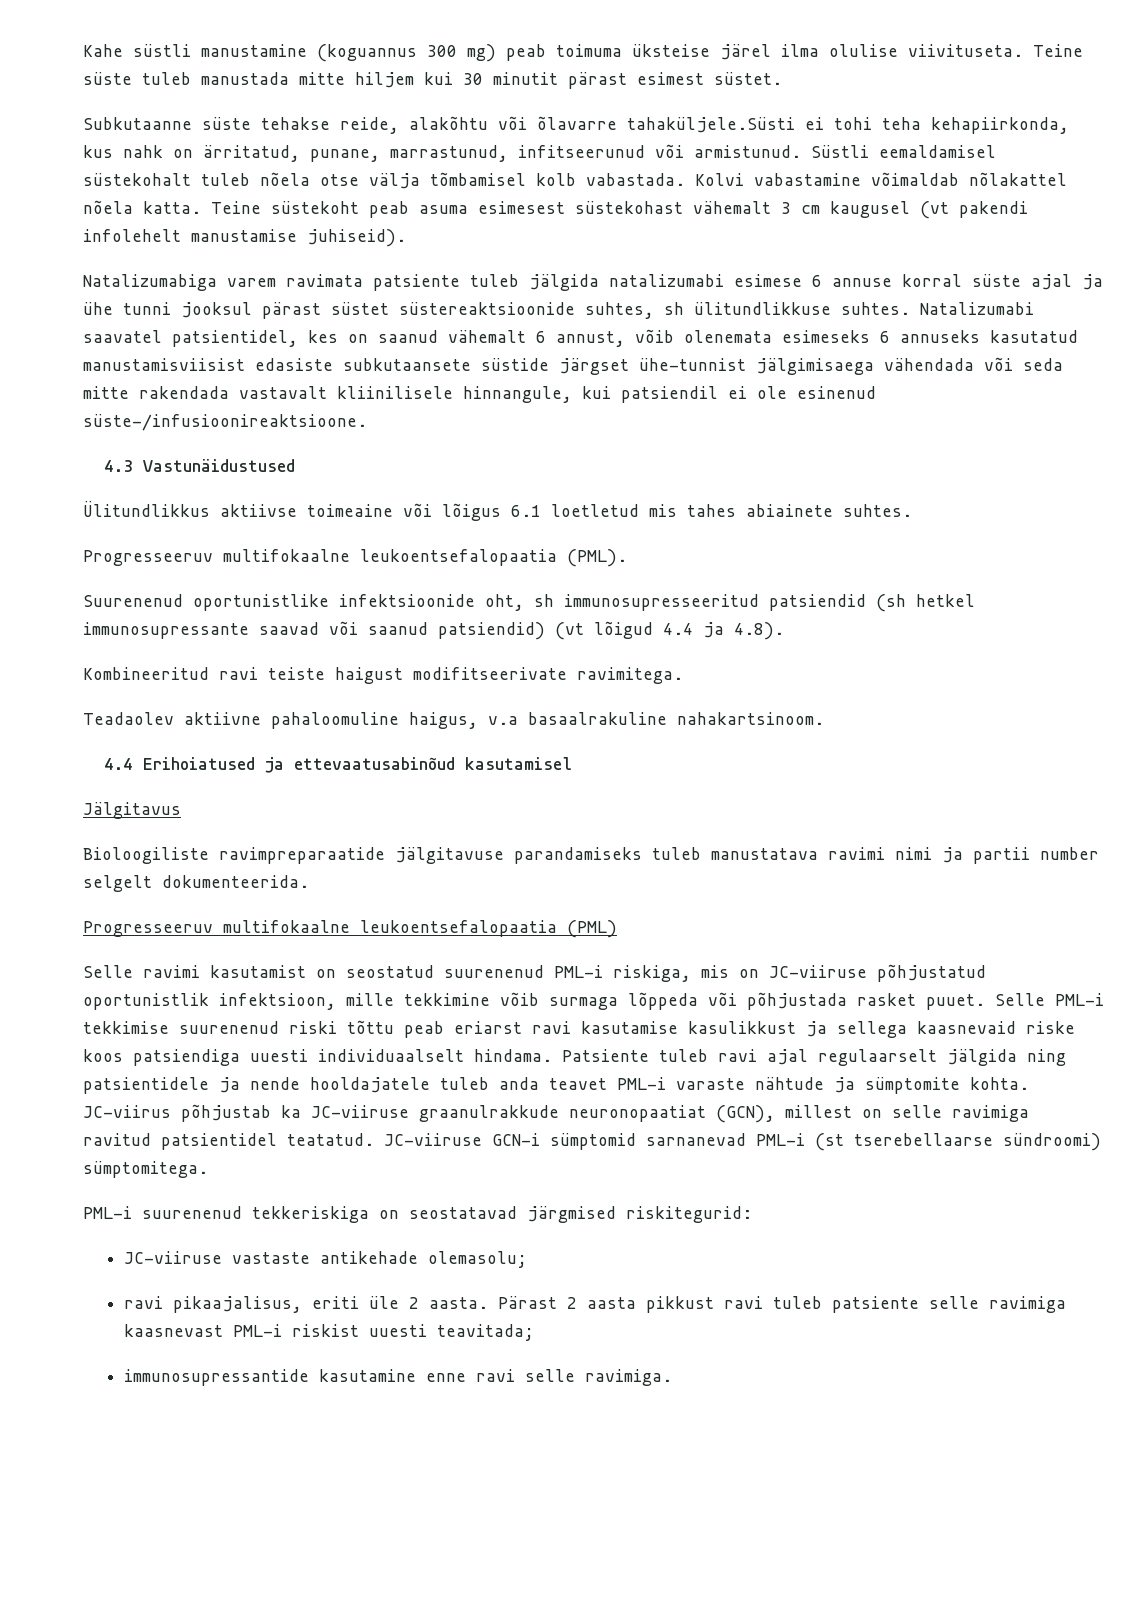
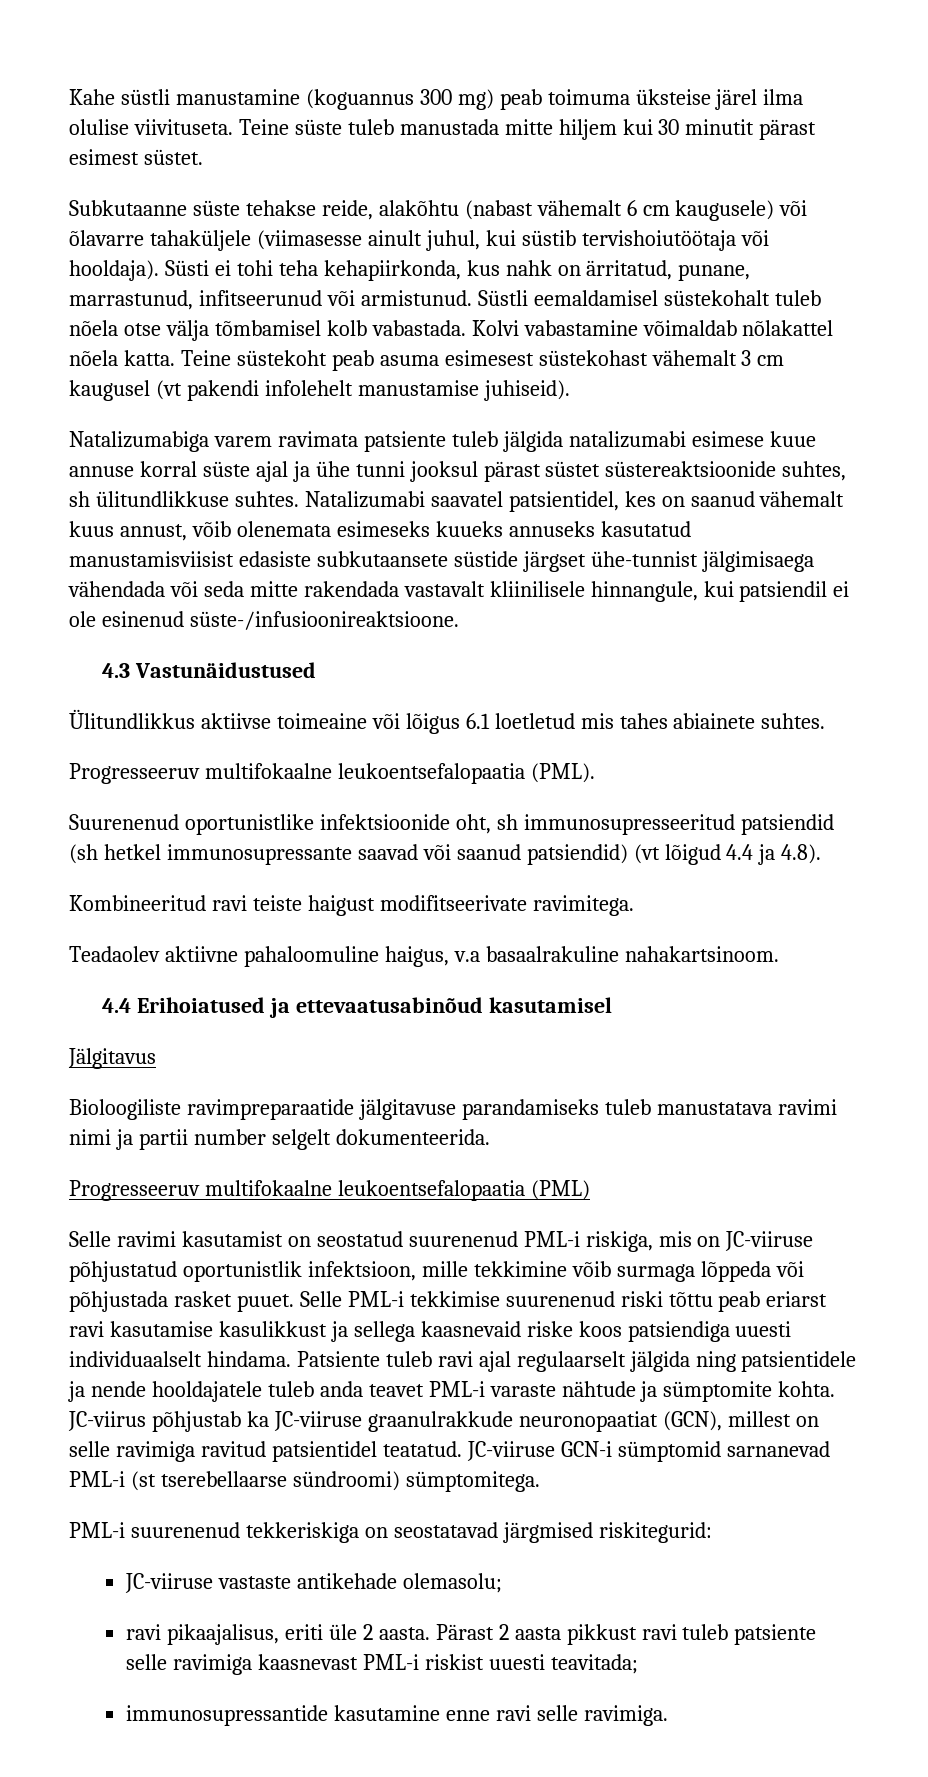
[498,116,795,133] või õlavarre tahaküljele.Süsti -> [464,200,808,221] [69,230,769,251] [69,260,209,281] (nabast vähemalt 6 cm kaugusele) või õlavarre tahaküljele (viimasesse ainult juhul, kui süstib tervishoiutöötaja või hooldaja). Süsti
[812,275,822,287] 6 -> [769,431,816,447] kuue
[536,331,546,343] 6 -> [69,521,114,537] kuus
[880,331,890,343] 6 -> [435,521,503,537] kuueks

